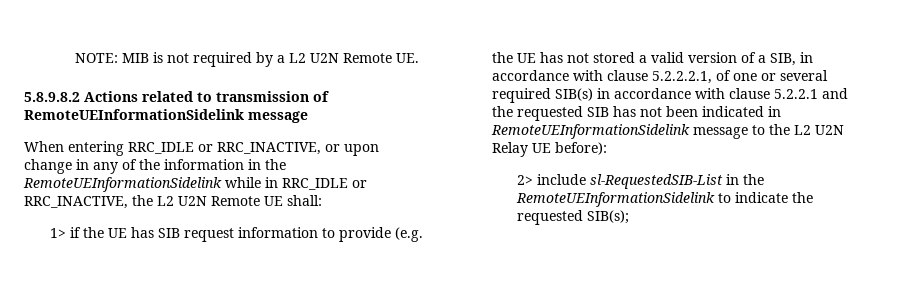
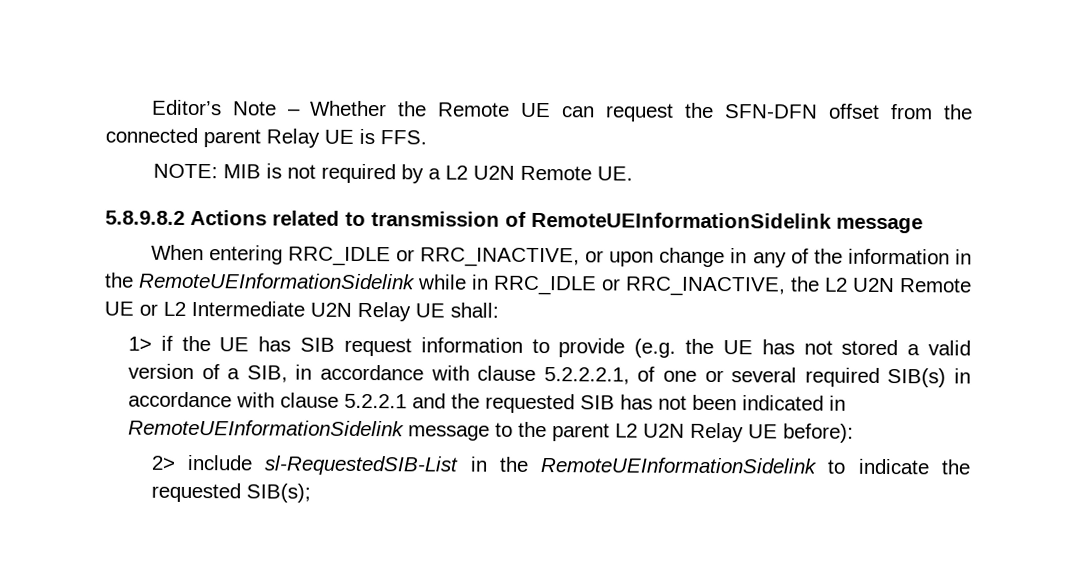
(75, 58) none -> [150,99,973,122] [105,127,427,148] Editor’s Note – Whether the Remote UE can request the SFN-DFN offset from the connected parent Relay UE is FFS. //
(283, 201) none -> [139,301,445,322] or L2 Intermediate U2N Relay UE
(790, 129) none -> [551,423,610,442] parent

